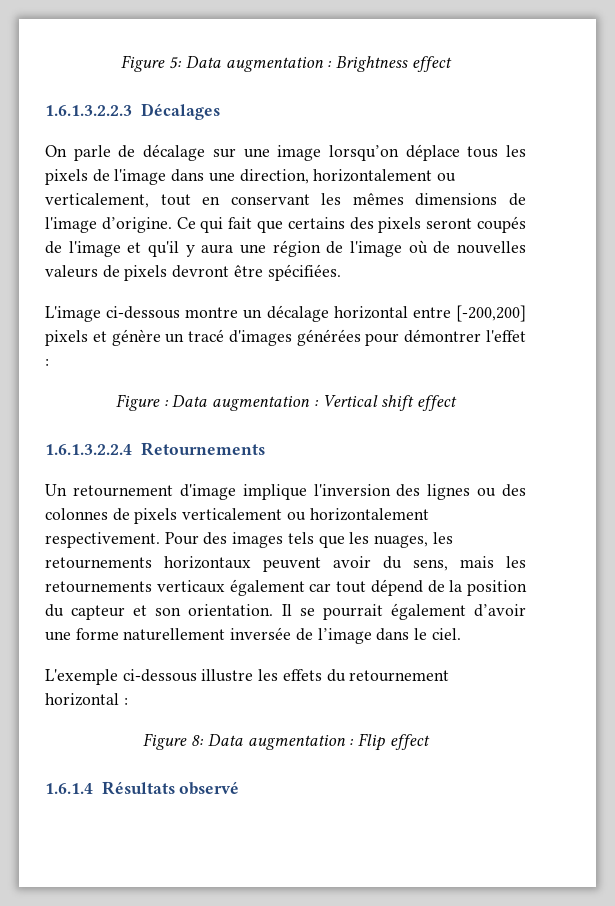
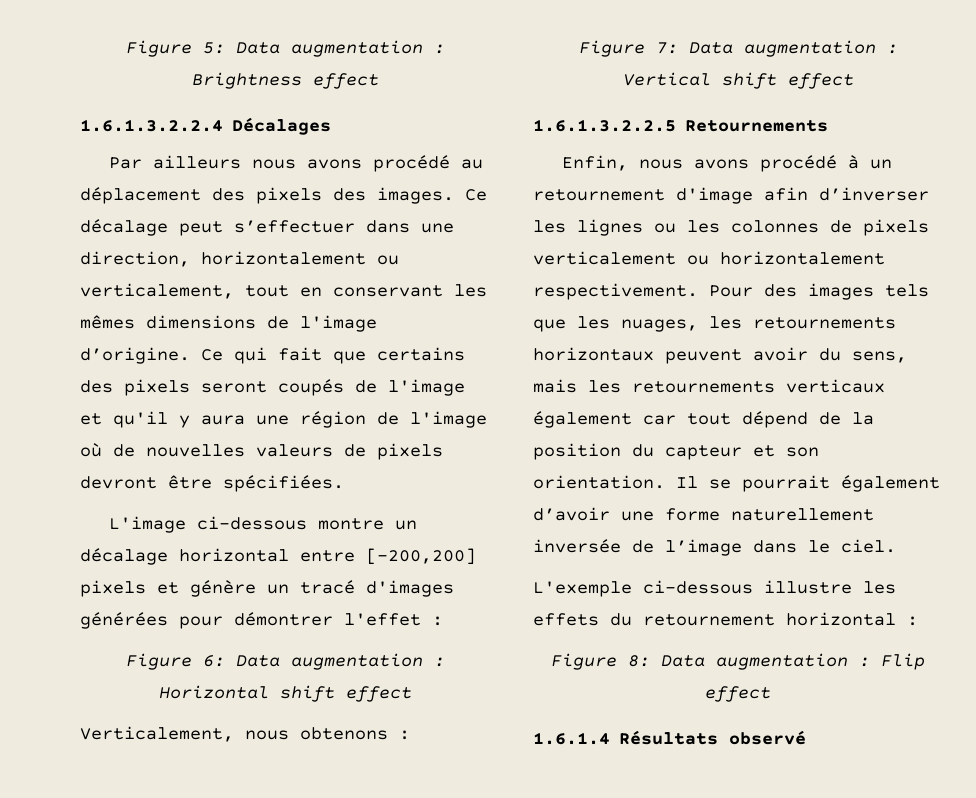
[45,105,132,116] 1.6.1.3.2.2.3 -> [80,119,223,132] 1.6.1.3.2.2.4
[45,144,526,161] [45,169,167,185] On parle de décalage sur une image lorsqu’on déplace tous les pixels de l'image -> [108,155,483,172] [80,187,487,204] [80,219,355,236] Par ailleurs nous avons procédé au déplacement des pixels des images. Ce décalage peut s’effectuer
[163,400,169,407] : -> [202,653,445,670] [158,685,412,702] [80,726,410,742] [578,40,678,57] 6: Data augmentation : Horizontal shift effect // Verticalement, nous obtenons : // Figure 7:
[45,444,132,455] 1.6.1.3.2.2.4 -> [533,119,676,132] 1.6.1.3.2.2.5
[45,484,421,500] Un retournement d'image implique l'inversion des -> [561,155,892,172] [533,187,929,204] [533,220,566,233] Enfin, nous avons procédé à un retournement d'image afin d’inverser les
[502,484,526,497] des -> [687,220,720,233] les

